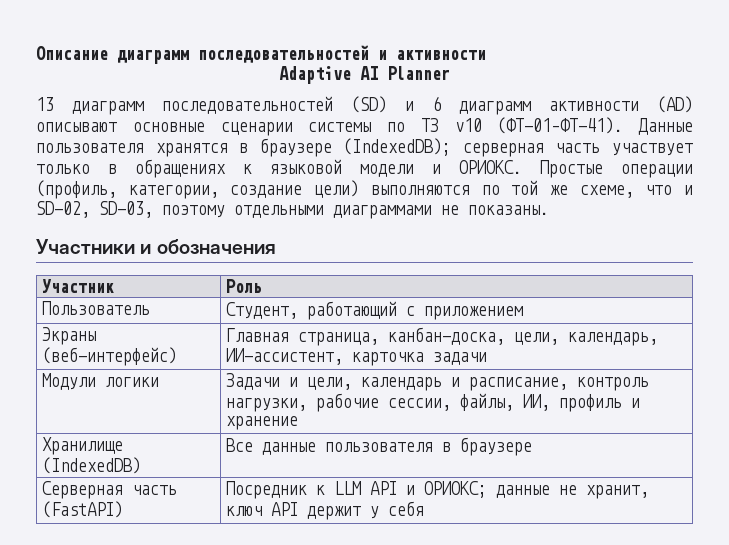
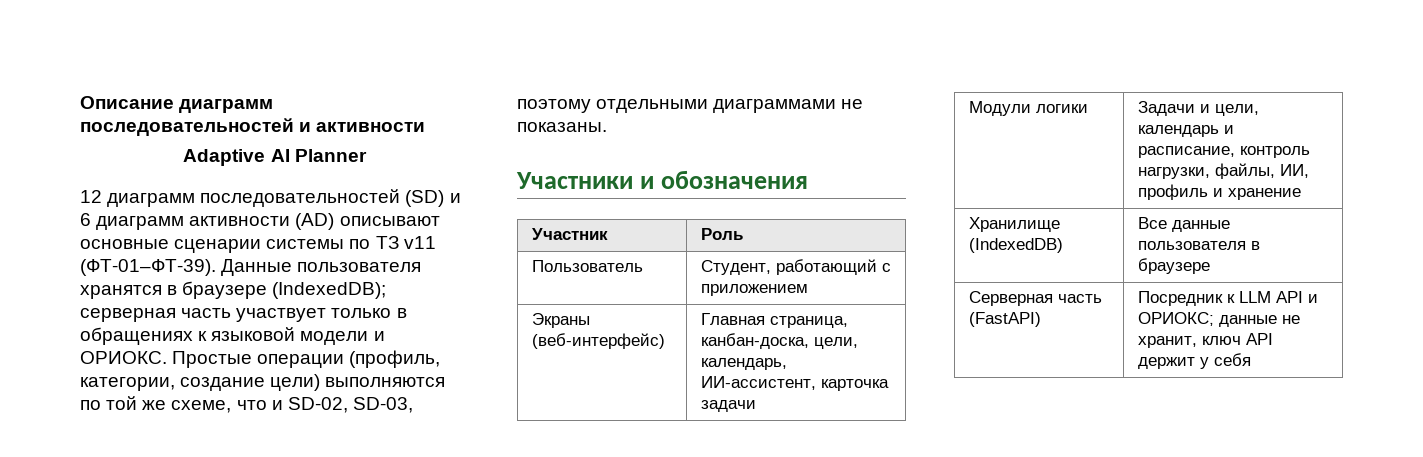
[36,97,54,111] 13 -> [80,190,102,203] 12
[454,117,624,134] v10 (ФТ-01–ФТ-41). -> [403,236,436,249] [80,259,216,276] v11 (ФТ-01–ФТ-39).
[316,393,452,412] рабочие сессии, -> (1210, 173) none

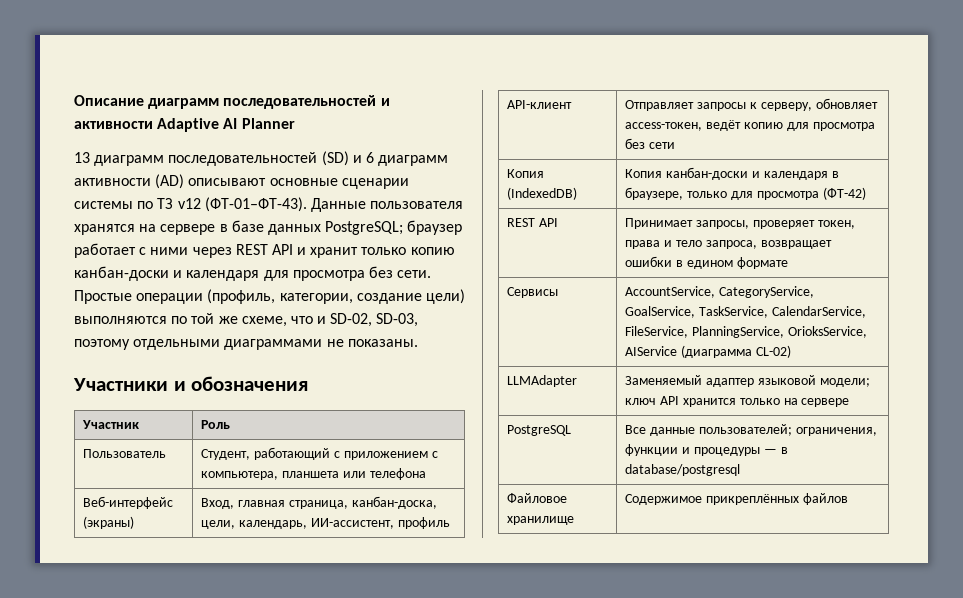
(426, 127) // -> (153, 125) none
[80,190,102,203] 12 -> [74,152,90,163] 13
[403,236,436,249] [80,259,216,276] v11 (ФТ-01–ФТ-39). -> [177,197,307,212] v12 (ФТ-01–ФТ-43).
[167,281,387,299] [80,308,407,322] [80,327,385,345] [80,351,167,364] в браузере (IndexedDB); серверная часть участвует только в обращениях к языковой модели и ОРИОКС. -> [139,220,463,235] [74,243,455,258] [74,266,432,281] на сервере в базе данных PostgreSQL; браузер работает с ними через REST API и хранит только копию канбан-доски и календаря для просмотра без сети.
[531,313,590,328] [531,333,665,349] [700,313,765,325] // Экраны (веб-интерфейс) | Главная -> [431,451,438,458] [201,468,426,480] [83,496,174,509] [83,516,135,529] [201,498,286,509] с компьютера, планшета или телефона // Веб-интерфейс (экраны) | Вход, главная
[820,379,889,391] [700,400,756,412] [968,101,1088,116] [1137,101,1259,116] [1137,125,1234,137] [1137,146,1310,158] [1137,163,1309,179] [1137,184,1301,200] [968,217,1060,232] [968,238,1063,253] [1137,217,1230,232] [1137,241,1260,250] [1137,258,1210,274] [968,291,1102,306] [968,312,1041,327] [1137,291,1318,306] [1137,312,1300,327] [1137,333,1273,348] [1137,353,1251,369] карточка задачи // Модули логики | Задачи и цели, календарь и расписание, контроль нагрузки, файлы, ИИ, профиль и хранение // Хранилище (IndexedDB) | Все данные пользователя в браузере // Серверная часть (FastAPI) | Посредник к LLM API и ОРИОКС; данные не хранит, ключ API держит у себя -> [397,517,450,529] [507,100,573,109] [625,98,878,111] [625,120,875,131] [625,138,676,149] [507,169,545,178] [507,187,578,200] [625,167,839,180] [625,187,866,200] [507,218,559,227] [625,218,855,229] [625,240,832,249] [625,256,788,269] [507,287,559,298] [625,286,815,298] [625,306,866,318] [625,326,867,338] [625,345,791,358] [507,375,578,387] [625,375,870,387] [625,396,850,407] [507,425,572,436] [625,424,877,436] [625,444,788,456] [625,464,741,476] [507,493,568,503] [507,516,575,525] [625,493,848,505] профиль // API-клиент | Отправляет запросы к серверу, обновляет access-токен, ведёт копию для просмотра без сети // Копия (IndexedDB) | Копия канбан-доски и календаря в браузере, только для просмотра (ФТ-42) // REST API | Принимает запросы, проверяет токен, права и тело запроса, возвращает ошибки в едином формате // Сервисы | AccountService, CategoryService, GoalService, TaskService, CalendarService, FileService, PlanningService, OrioksService, AIService (диаграмма CL-02) // LLMAdapter | Заменяемый адаптер языковой модели; ключ API хранится только на сервере // PostgreSQL | Все данные пользователей; ограничения, функции и процедуры — в database/postgresql // Файловое хранилище | Содержимое прикреплённых файлов

